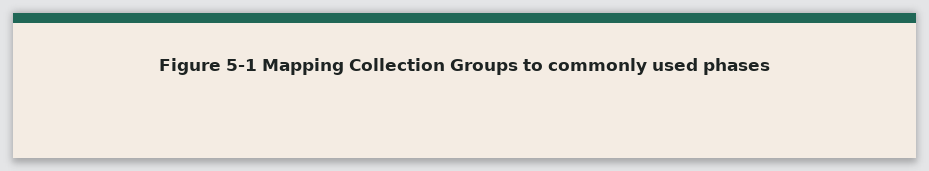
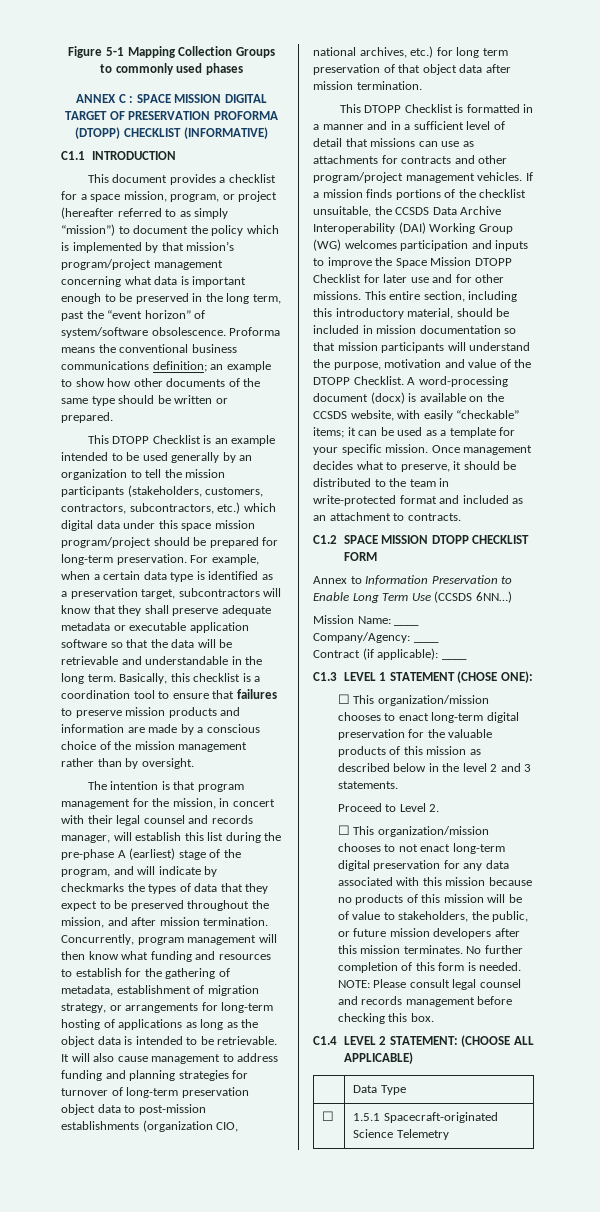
(770, 66) none -> [76,94,267,103] [65,111,278,120] [75,127,268,139] [61,151,176,160] [87,174,276,185] [61,191,278,202] [61,207,229,219] [61,224,279,236] [61,241,235,253] [61,259,223,270] [61,276,247,287] [61,293,281,304] [61,310,206,321] [61,327,281,338] [61,344,237,353] [61,361,271,372] [61,378,261,387] [61,395,228,406] [61,412,113,423] [87,435,276,446] [61,452,253,463] [61,469,226,480] [61,485,264,497] [61,502,276,514] [61,520,255,531] [61,537,279,548] [61,554,259,565] [61,571,273,582] [61,588,282,599] [61,605,271,616] [61,622,249,633] [61,639,233,648] [61,656,263,665] [61,673,261,684] [61,689,277,699] [61,707,241,718] [61,724,260,735] [61,741,248,752] [61,758,194,769] [87,781,244,792] [61,798,275,809] [61,815,253,826] [61,832,282,843] [61,848,241,860] [61,866,218,877] [61,883,269,894] [61,900,269,911] [61,917,269,928] [61,934,277,945] [61,951,271,962] [61,968,230,979] [61,985,259,996] [61,1002,274,1013] [61,1019,259,1030] [61,1036,278,1047] [61,1053,279,1064] [61,1070,249,1081] [61,1087,249,1098] [61,1104,206,1115] [61,1120,239,1132] [313,46,508,58] [313,64,511,75] [313,81,422,90] [339,104,534,113] [313,121,505,130] [313,138,474,147] [313,155,508,164] [313,172,533,183] [313,189,527,200] [313,206,502,217] [313,222,513,234] [313,239,529,251] [313,257,512,268] [313,274,505,283] [313,291,518,302] [313,308,510,319] [313,325,517,334] [313,342,531,353] [313,359,532,370] [313,376,508,387] [313,392,504,404] [313,410,520,421] [313,427,516,438] [313,444,533,455] [313,461,517,472] [313,478,450,487] [313,495,524,506] [313,512,461,521] [313,535,530,544] [343,552,377,561] [313,575,513,585] [313,591,512,603] [313,615,391,624] [394,624,420,626] [313,632,439,643] [313,648,467,660] [313,671,533,683] [337,694,489,706] [337,712,519,723] [337,729,493,740] [337,746,481,757] [337,763,532,772] [337,781,398,789] [337,803,440,812] [337,825,489,837] [337,843,505,854] [337,860,509,871] [337,877,532,886] [337,894,522,905] [337,911,529,922] [337,928,520,939] [337,945,523,954] [337,962,522,973] [337,979,521,990] [337,996,513,1007] [337,1013,434,1024] [313,1035,534,1047] [343,1052,413,1064] [353,1085,406,1095] [322,1111,335,1121] [353,1112,498,1123] [353,1129,449,1140] // ANNEX C : SPACE MISSION DIGITAL TARGET OF PRESERVATION PROFORMA (DTOPP) CHECKLIST (INFORMATIVE) // C1.1 INTRODUCTION // This document provides a checklist for a space mission, program, or project (hereafter referred to as simply “mission”) to document the policy which is implemented by that mission’s program/project management concerning what data is important enough to be preserved in the long term, past the “event horizon” of system/software obsolescence. Proforma means the conventional business communications definition; an example to show how other documents of the same type should be written or prepared. // This DTOPP Checklist is an example intended to be used generally by an organization to tell the mission participants (stakeholders, customers, contractors, subcontractors, etc.) which digital data under this space mission program/project should be prepared for long-term preservation. For example, when a certain data type is identified as a preservation target, subcontractors will know that they shall preserve adequate metadata or executable application software so that the data will be retrievable and understandable in the long term. Basically, this checklist is a coordination tool to ensure that failures to preserve mission products and information are made by a conscious choice of the mission management rather than by oversight. // The intention is that program management for the mission, in concert with their legal counsel and records manager, will establish this list during the pre-phase A (earliest) stage of the program, and will indicate by checkmarks the types of data that they expect to be preserved throughout the mission, and after mission termination. Concurrently, program management will then know what funding and resources to establish for the gathering of metadata, establishment of migration strategy, or arrangements for long-term hosting of applications as long as the object data is intended to be retrievable. It will also cause management to address funding and planning strategies for turnover of long-term preservation object data to post-mission establishments (organization CIO, national archives, etc.) for long term preservation of that object data after mission termination. // This DTOPP Checklist is formatted in a manner and in a sufficient level of detail that missions can use as attachments for contracts and other program/project management vehicles. If a mission finds portions of the checklist unsuitable, the CCSDS Data Archive Interoperability (DAI) Working Group (WG) welcomes participation and inputs to improve the Space Mission DTOPP Checklist for later use and for other missions. This entire section, including this introductory material, should be included in mission documentation so that mission participants will understand the purpose, motivation and value of the DTOPP Checklist. A word-processing document (docx) is available on the CCSDS website, with easily “checkable” items; it can be used as a template for your specific mission. Once management decides what to preserve, it should be distributed to the team in write-protected format and included as an attachment to contracts. // C1.2 SPACE MISSION DTOPP CHECKLIST FORM // Annex to Information Preservation to Enable Long Term Use (CCSDS 6NN…) // Mission Name: ____ // Company/Agency: ____ // Contract (if applicable): ____ // C1.3 LEVEL 1 STATEMENT (CHOSE ONE): // ☐ This organization/mission chooses to enact long-term digital preservation for the valuable products of this mission as described below in the level 2 and 3 statements. // Proceed to Level 2. // ☐ This organization/mission chooses to not enact long-term digital preservation for any data associated with this mission because no products of this mission will be of value to stakeholders, the public, or future mission developers after this mission terminates. No further completion of this form is needed. NOTE: Please consult legal counsel and records management before checking this box. // C1.4 LEVEL 2 STATEMENT: (CHOOSE ALL APPLICABLE) // | Data Type // ☐ | 1.5.1 Spacecraft-originated Science Telemetry

